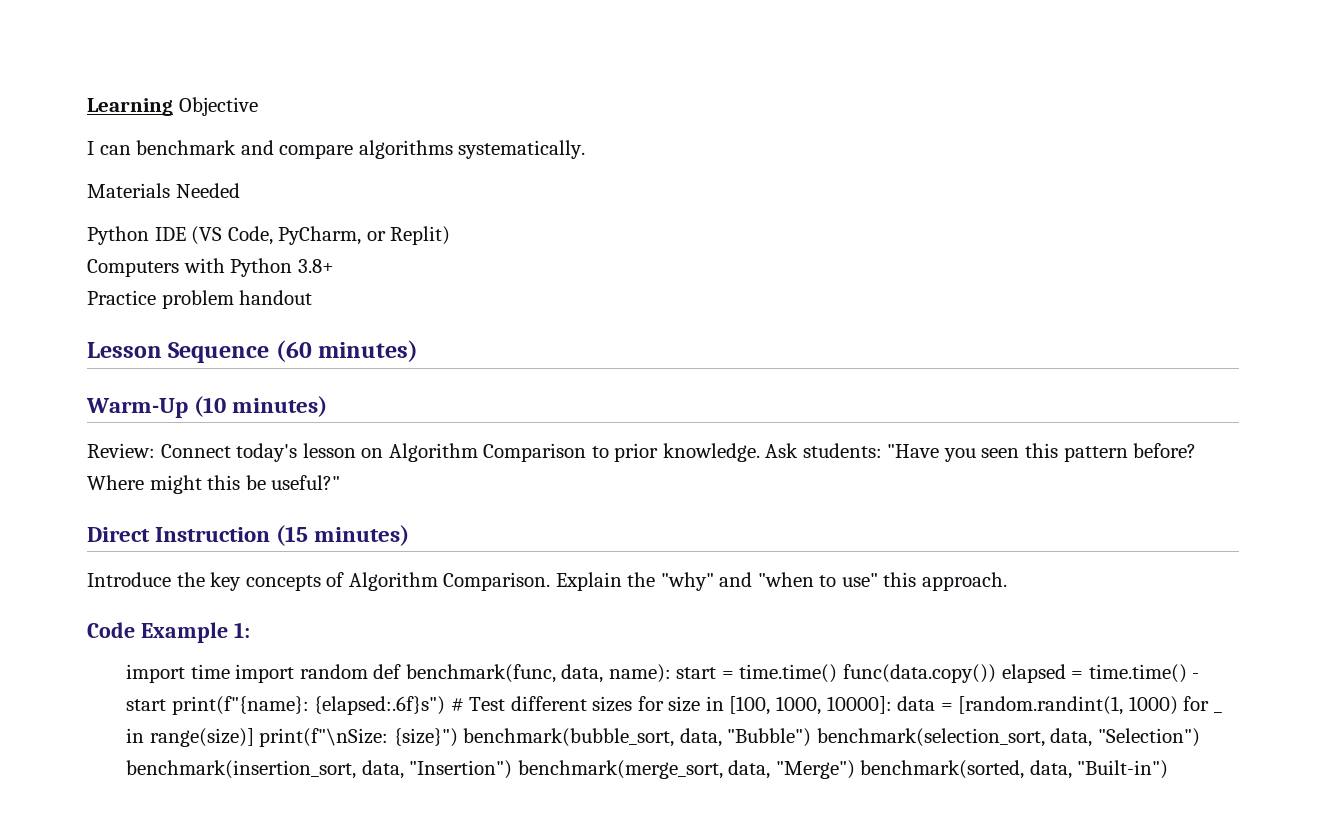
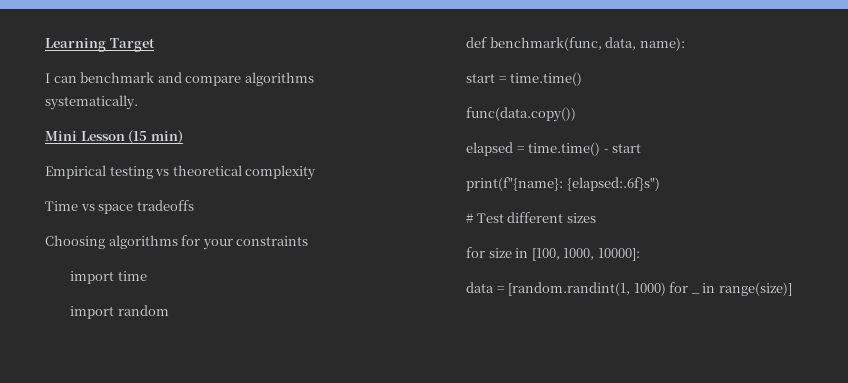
[178,97,258,116] Objective -> [109,38,155,52] Target
[87,183,240,198] [87,226,451,245] [87,258,334,277] [87,290,313,309] [87,340,419,363] [86,396,328,418] [87,443,1197,462] [87,475,341,494] [87,525,410,546] [87,572,1008,591] [87,622,250,643] Materials Needed // Python IDE (VS Code, PyCharm, or Replit) // Computers with Python 3.8+ // Practice problem handout // Lesson Sequence (60 minutes) // Warm-Up (10 minutes) // Review: Connect today's lesson on Algorithm Comparison to prior knowledge. Ask students: "Have you seen this pattern before? Where might this be useful?" // Direct Instruction (15 minutes) // Introduce the key concepts of Algorithm Comparison. Explain the "why" and "when to use" this approach. // Code Example 1: -> [45,130,183,144] [45,165,317,180] [45,200,194,214] [45,235,309,250] Mini Lesson (15 min) // Empirical testing vs theoretical complexity // Time vs space tradeoffs // Choosing algorithms for your constraints
(230, 671) none -> (147, 276) //
(368, 671) none -> (169, 310) //
(671, 673) none -> (685, 44) //
(838, 673) none -> (583, 79) //
(996, 673) none -> (577, 114) //
(167, 705) none -> (642, 148) //
(446, 705) none -> (660, 184) //
(633, 704) none -> (596, 218) //
(892, 705) none -> (640, 254) //
[259,728,1200,747] [126,760,1169,779] print(f"\nSize: {size}") benchmark(bubble_sort, data, "Bubble") benchmark(selection_sort, data, "Selection") benchmark(insertion_sort, data, "Insertion") benchmark(merge_sort, data, "Merge") benchmark(sorted, data, "Built-in") -> (792, 289) none

